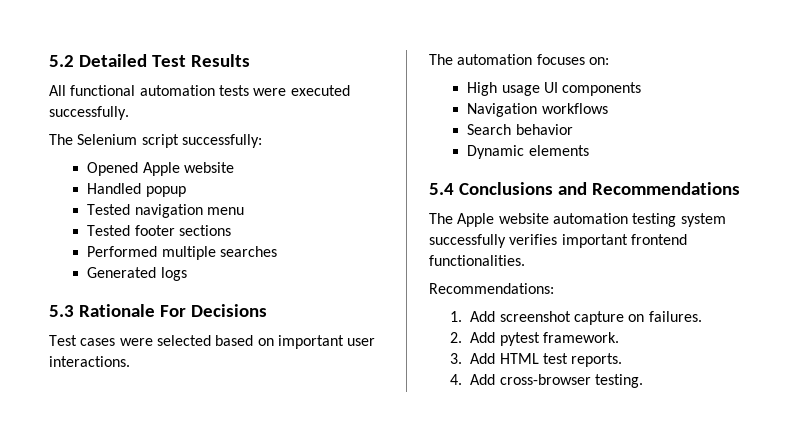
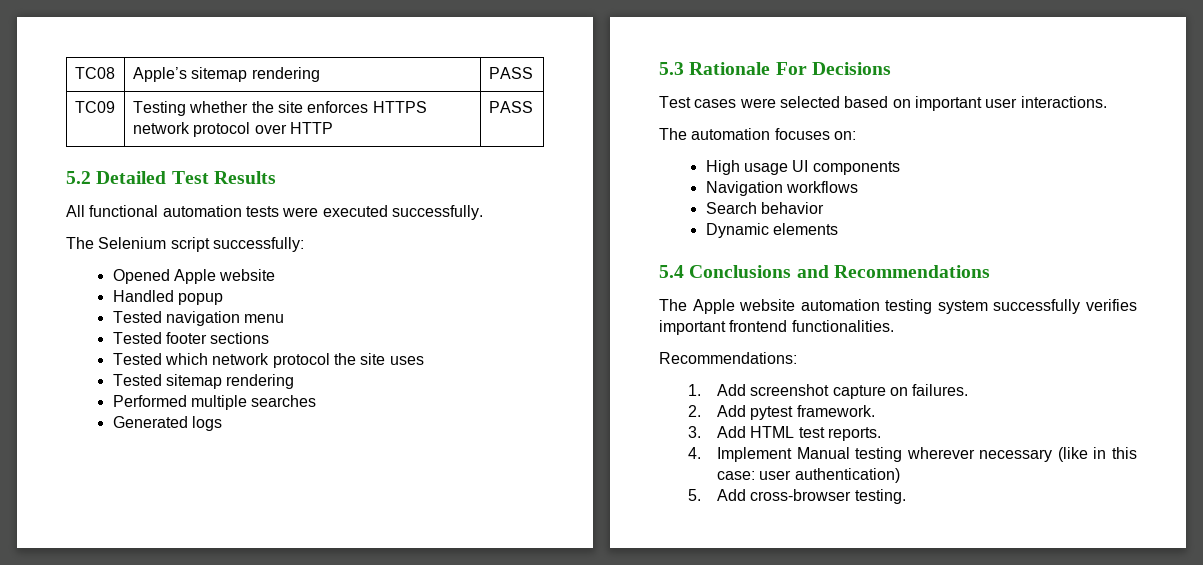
(49, 61) none -> [74,67,115,79] [132,67,320,82] [488,67,533,79] [74,101,115,113] [132,101,427,116] [132,122,333,137] [488,101,533,113] TC08 | Apple’s sitemap rendering | PASS // TC09 | Testing whether the site enforces HTTPS network protocol over HTTP | PASS //
(231, 230) none -> [112,353,424,368] [112,374,295,389] // Tested which network protocol the site uses // Tested sitemap rendering
(462, 379) none -> [717,447,1137,462] [717,468,900,483] [688,489,702,501] Implement Manual testing wherever necessary (like in this case: user authentication) // 5.

